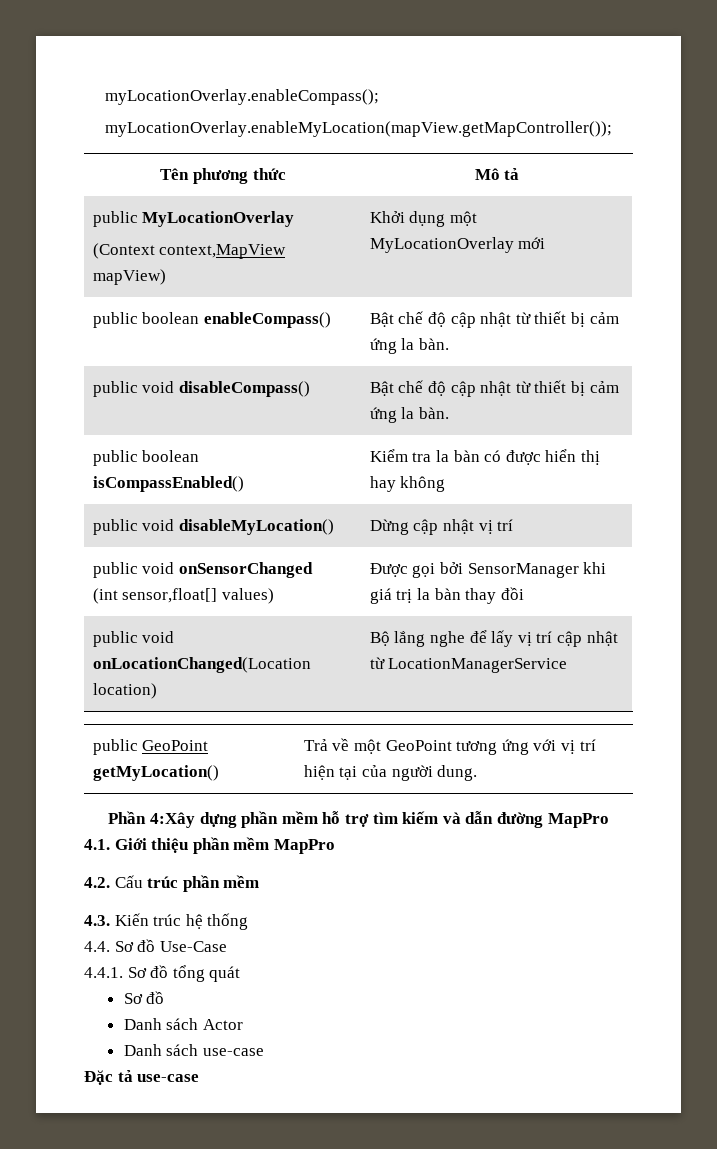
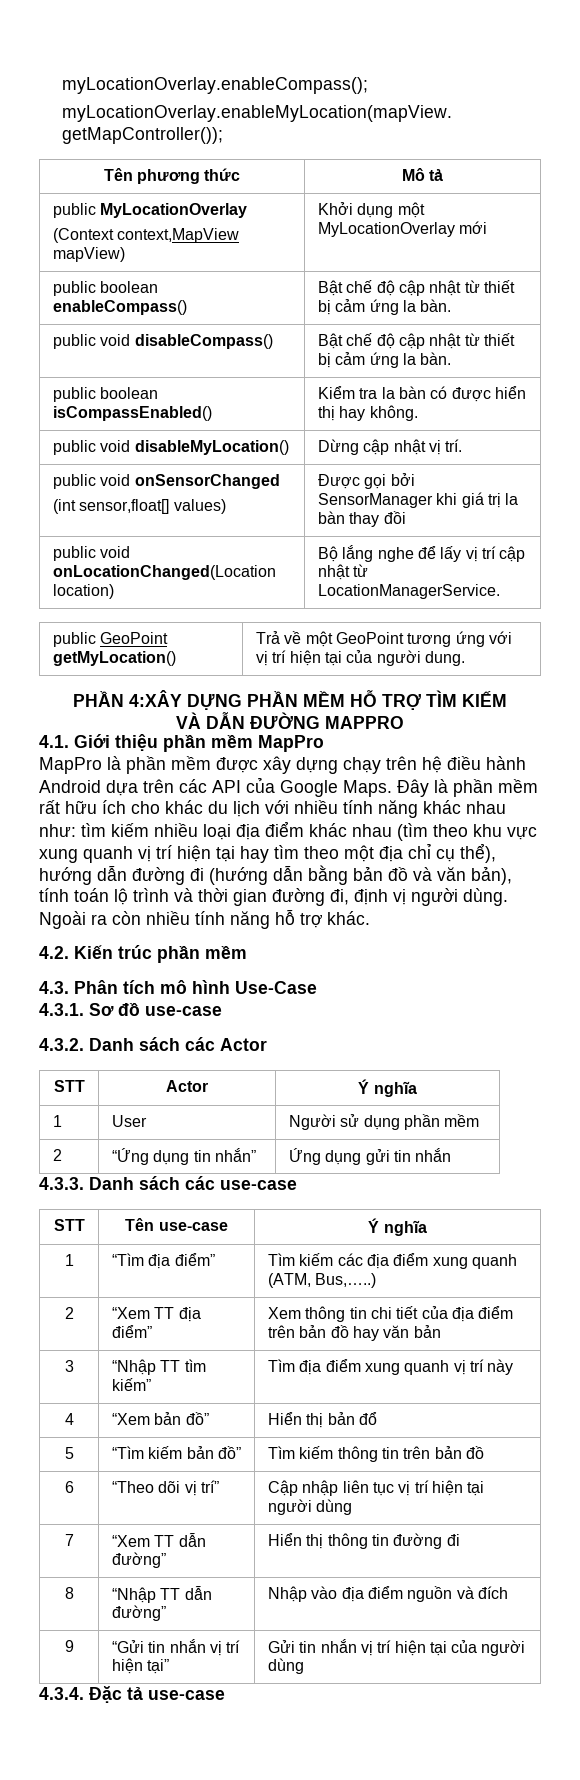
[400,476,446,492] không -> [369,405,418,421] không.
[497,519,514,531] trí -> [445,439,463,452] trí.
[388,658,568,673] LocationManagerService -> [317,584,500,599] LocationManagerService.
[108,811,609,828] Phần 4:Xây dựng phần mềm hỗ trợ tìm kiếm và dẫn đường MapPro -> [73,690,507,710] [176,712,404,729] PHẦN 4:XÂY DỰNG PHẦN MỀM HỖ TRỢ TÌM KIẾM // VÀ DẪN ĐƯỜNG MAPPRO
(335, 846) none -> [39,756,526,774] [39,777,538,797] [39,800,506,818] [39,821,537,841] [39,843,496,863] [39,865,512,885] [39,888,508,906] [39,909,370,929] // MapPro là phần mềm được xây dựng chạy trên hệ điều hành Android dựa trên các API của Google Maps. Đây là phần mềm rất hữu ích cho khác du lịch với nhiều tính năng khác nhau như: tìm kiếm nhiều loại địa điểm khác nhau (tìm theo khu vực xung quanh vị trí hiện tại hay tìm theo một địa chỉ cụ thể), hướng dẫn đường đi (hướng dẫn bằng bản đồ và văn bản), tính toán lộ trình và thời gian đường đi, định vị người dùng. Ngoài ra còn nhiều tính năng hỗ trợ khác.
[114,875,143,888] Cấu -> [74,945,113,959] Kiến
[114,913,249,930] [84,939,227,952] [84,965,241,982] [123,991,165,1004] [123,1018,243,1030] [123,1044,264,1056] Kiến trúc hệ thống // 4.4. Sơ đồ Use-Case // 4.4.1. Sơ đồ tổng quát // Sơ đồ // Danh sách Actor // Danh sách use-case // -> [74,980,317,994] [39,1003,222,1016] [39,1037,267,1051] [53,1080,85,1092] [166,1080,208,1092] [358,1079,417,1097] [52,1115,62,1127] [111,1115,147,1127] [288,1114,480,1130] [52,1149,62,1161] [111,1148,256,1165] [288,1148,452,1165] [39,1176,297,1190] [53,1219,85,1231] [125,1218,228,1231] [368,1218,427,1236] [64,1254,74,1266] [111,1253,215,1269] [267,1253,517,1269] [267,1273,377,1288] [64,1307,74,1319] [111,1307,201,1322] [111,1325,152,1338] [267,1306,514,1322] [267,1325,441,1341] [64,1360,74,1372] [111,1359,206,1375] [111,1378,151,1391] [267,1359,514,1375] [64,1413,74,1425] [111,1412,209,1425] [267,1412,377,1428] [64,1447,74,1459] [111,1446,241,1459] [267,1446,484,1462] [64,1481,74,1493] [111,1480,219,1496] [267,1480,485,1496] [267,1499,353,1515] [64,1534,74,1546] [111,1533,206,1547] [111,1552,166,1568] [267,1533,460,1549] [64,1587,74,1599] [111,1586,212,1603] [111,1605,166,1621] [267,1586,508,1602] [64,1640,74,1652] [111,1639,241,1656] [111,1658,170,1674] [267,1639,526,1656] [267,1658,304,1674] [39,1687,84,1700] Phân tích mô hình Use-Case // 4.3.1. Sơ đồ use-case // 4.3.2. Danh sách các Actor // STT | Actor | Ý nghĩa // 1 | User | Người sử dụng phần mềm // 2 | “Ứng dụng tin nhắn” | Ứng dụng gửi tin nhắn // 4.3.3. Danh sách các use-case // STT | Tên use-case | Ý nghĩa // 1 | “Tìm địa điểm” | Tìm kiếm các địa điểm xung quanh (ATM, Bus,…..) // 2 | “Xem TT địa điểm” | Xem thông tin chi tiết của địa điểm trên bản đồ hay văn bản // 3 | “Nhập TT tìm kiếm” | Tìm địa điểm xung quanh vị trí này // 4 | “Xem bản đồ” | Hiển thị bản đổ // 5 | “Tìm kiếm bản đồ” | Tìm kiếm thông tin trên bản đồ // 6 | “Theo dõi vị trí” | Cập nhập liên tục vị trí hiện tại người dùng // 7 | “Xem TT dẫn đường” | Hiển thị thông tin đường đi // 8 | “Nhập TT dẫn đường” | Nhập vào địa điểm nguồn và đích // 9 | “Gửi tin nhắn vị trí hiện tại” | Gửi tin nhắn vị trí hiện tại của người dùng // 4.3.4.

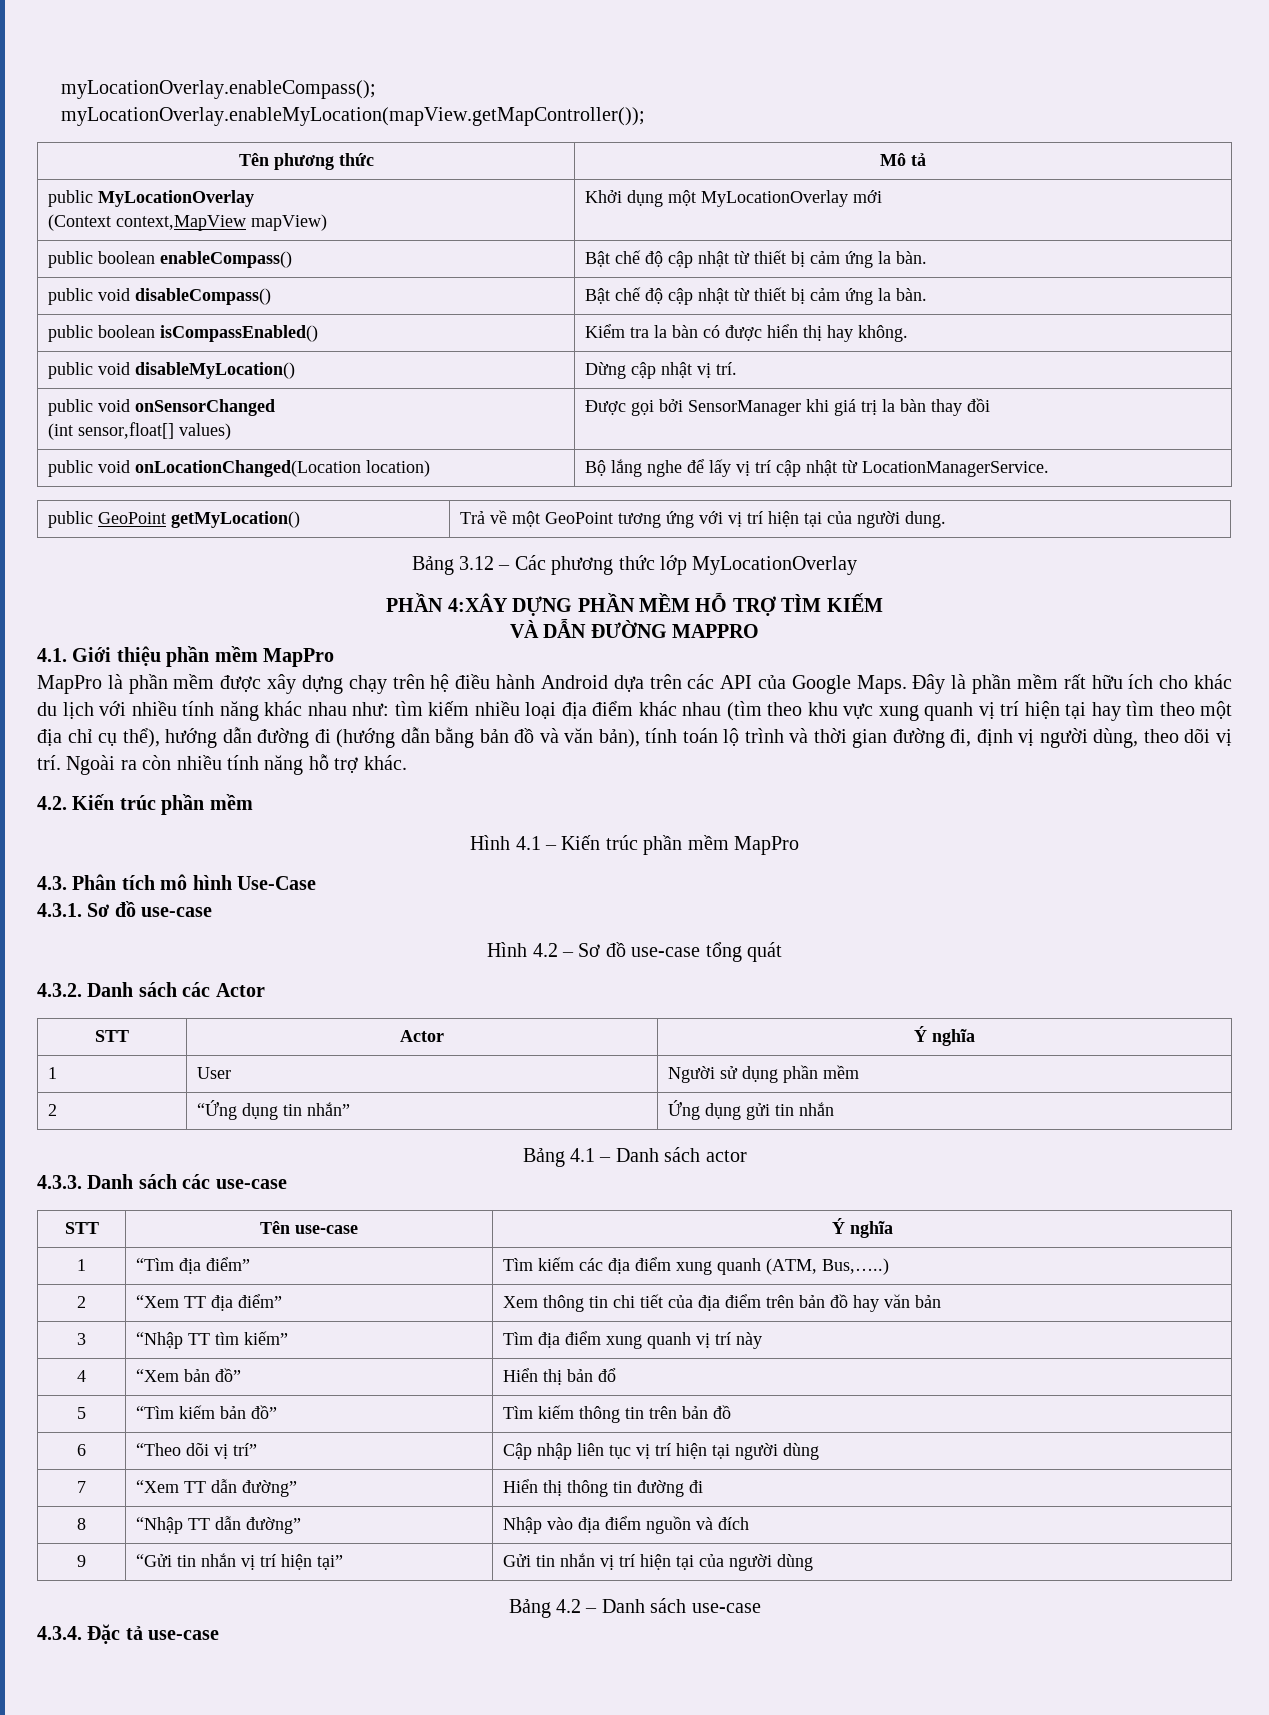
(465, 658) none -> [411,555,858,575] // Bảng 3.12 – Các phương thức lớp MyLocationOverlay
[463,888,508,906] dùng. -> [1093,728,1232,748] [37,755,61,770] dùng, theo dõi vị trí.
(247, 952) none -> [470,835,799,855] // Hình 4.1 – Kiến trúc phần mềm MapPro
(222, 1011) none -> [487,942,782,962] // Hình 4.2 – Sơ đồ use-case tổng quát
(452, 1155) none -> [522,1147,747,1167] // Bảng 4.1 – Danh sách actor
(304, 1666) none -> [508,1598,761,1618] // Bảng 4.2 – Danh sách use-case

